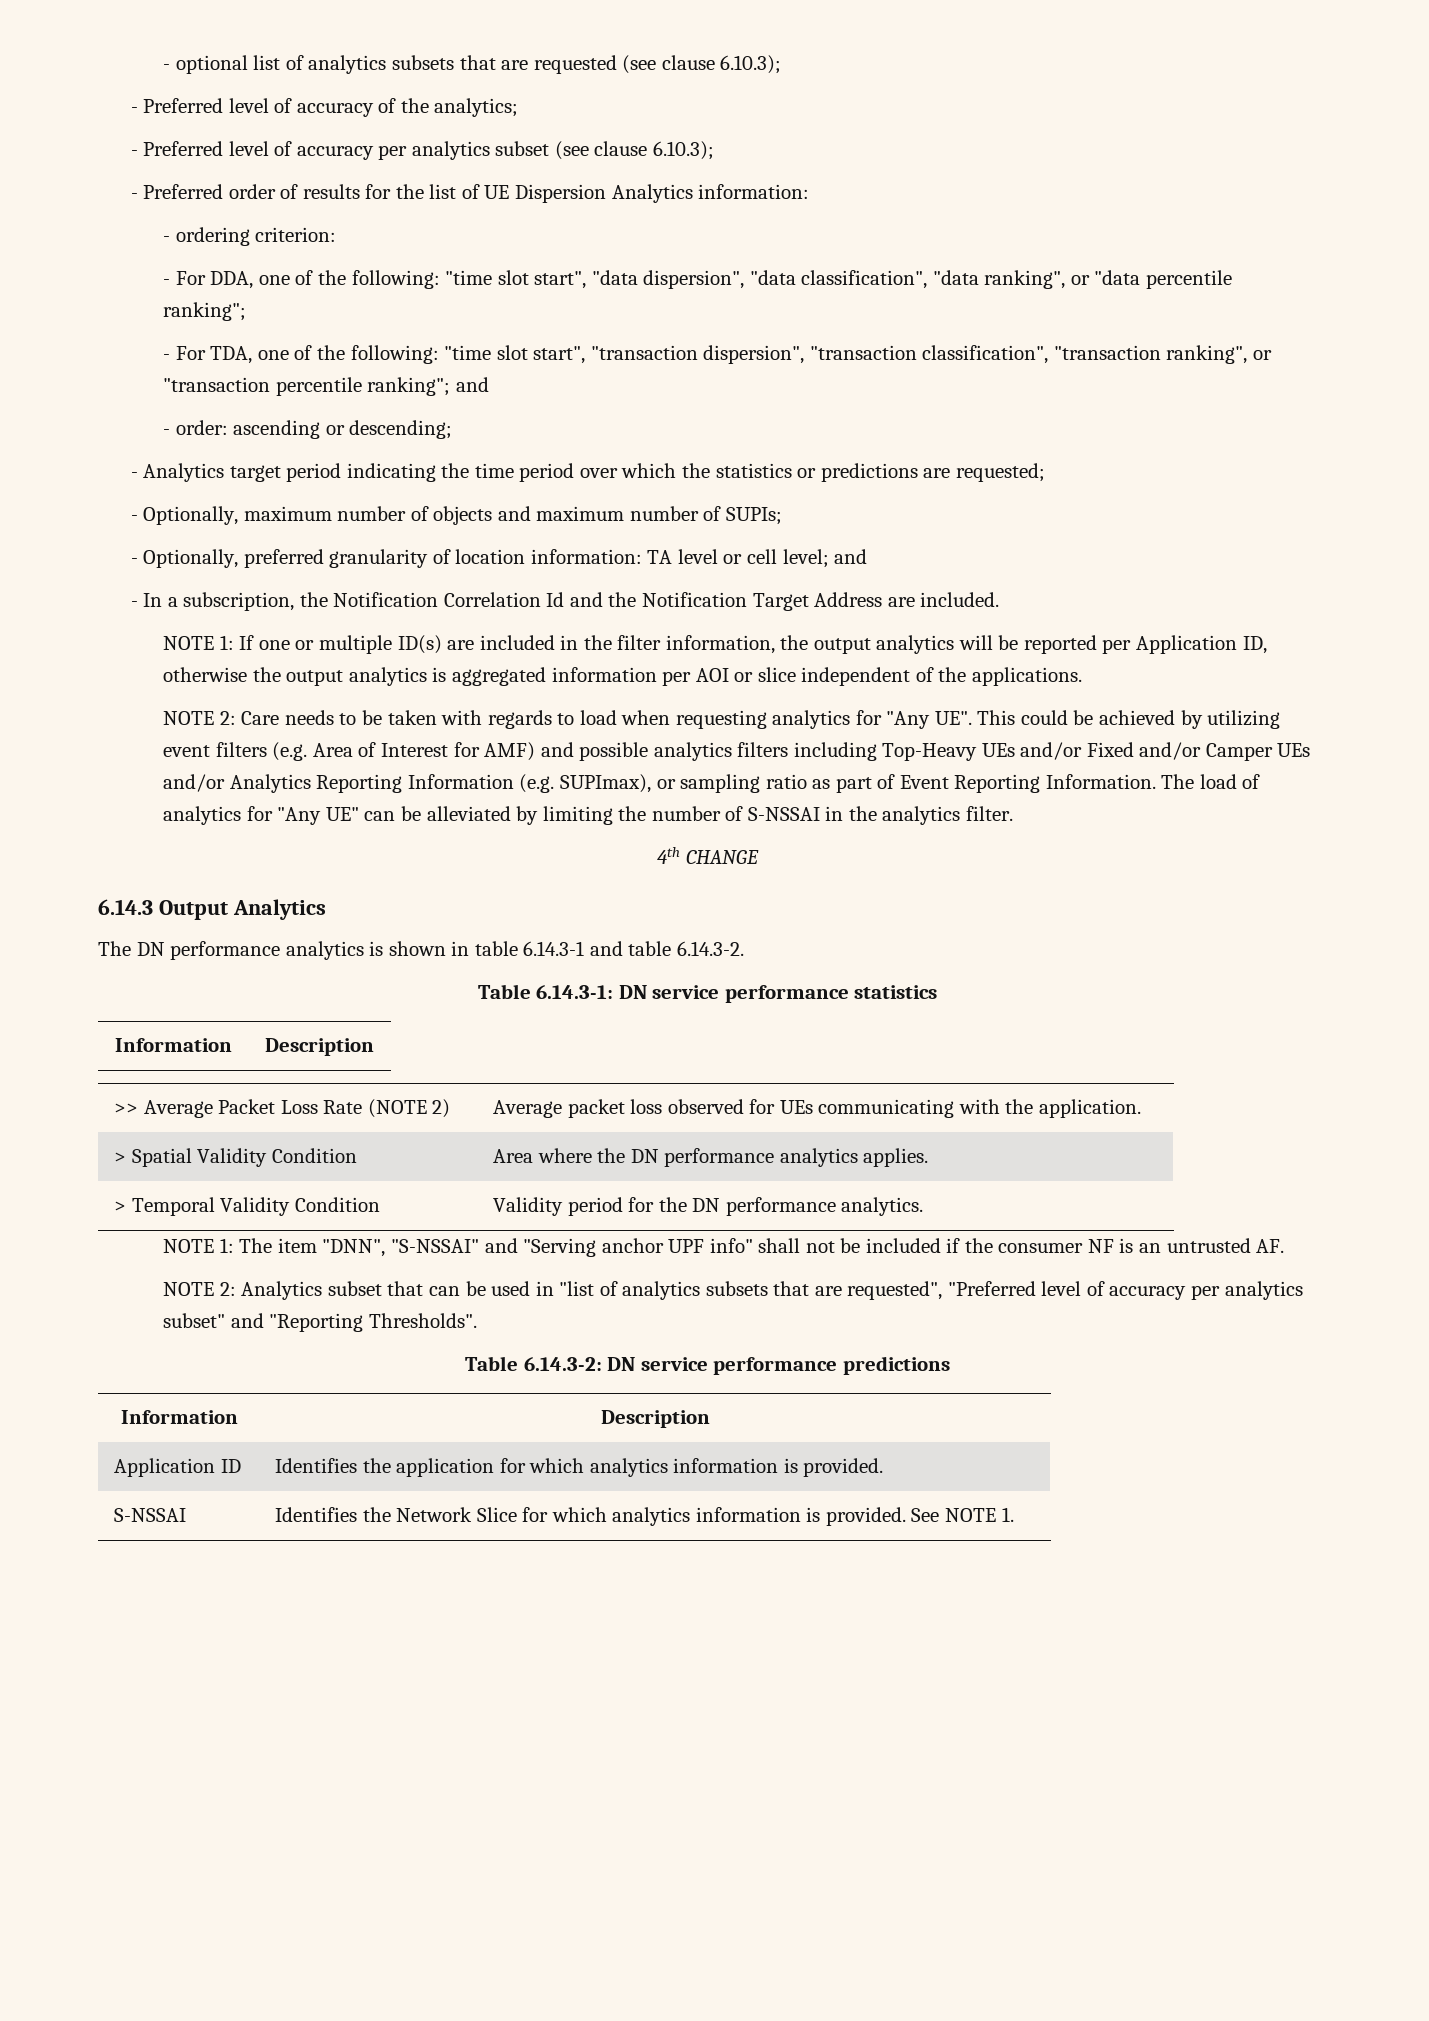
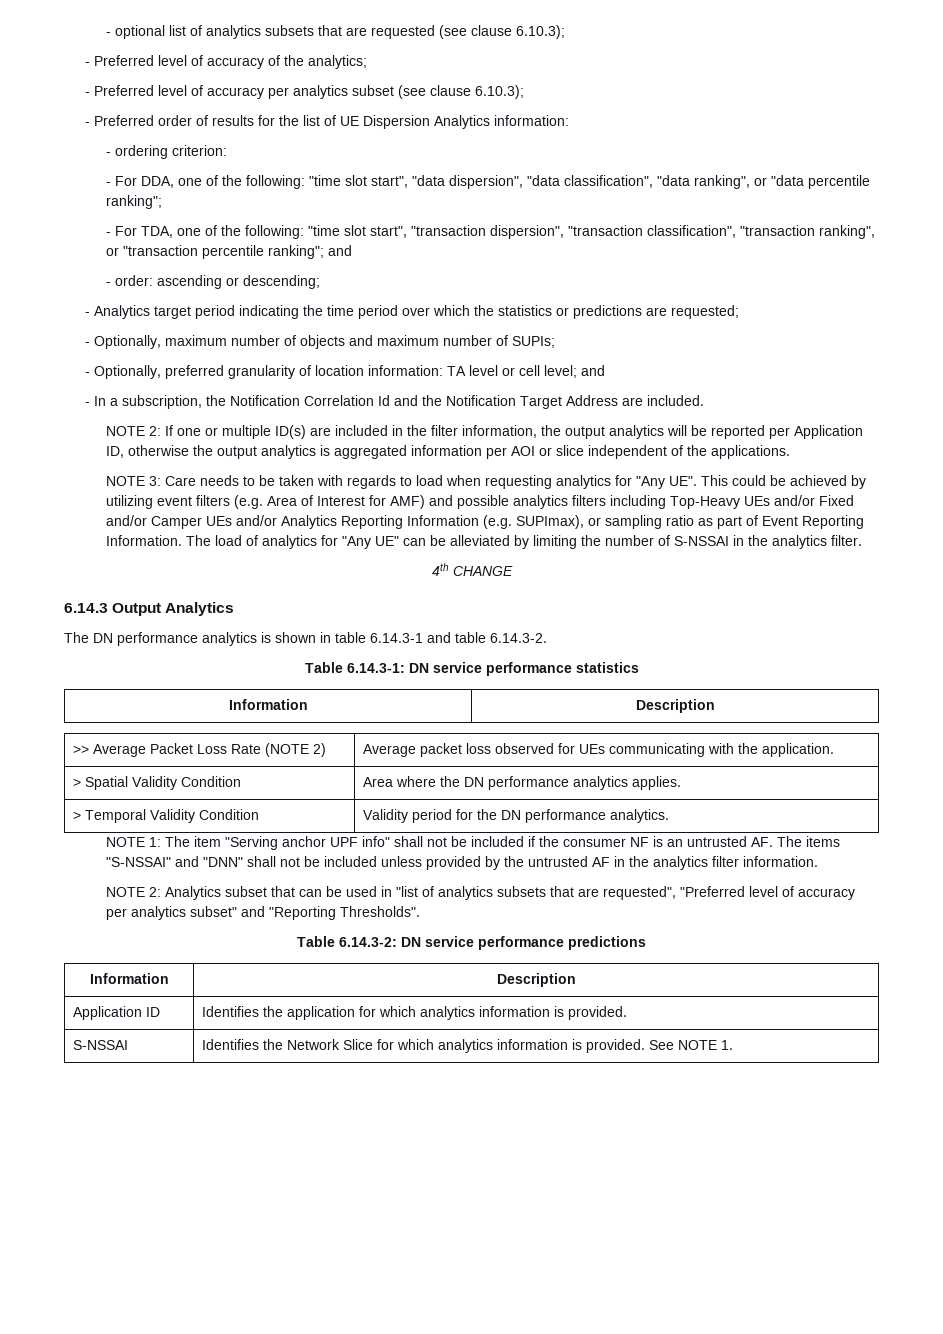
[219,635,234,650] 1: -> [149,426,162,436] 2:
[219,711,236,725] 2: -> [149,476,162,486] 3:
[322,1238,518,1257] "DNN", "S-NSSAI" and -> (222, 841) none
(1285, 1246) none -> [777,836,841,847] [106,856,819,870] The items "S-NSSAI" and "DNN" shall not be included unless provided by the untrusted AF in the analytics filter information.

